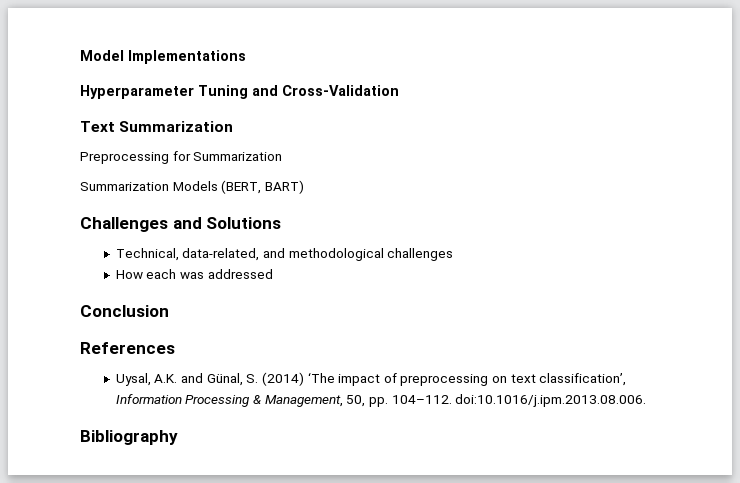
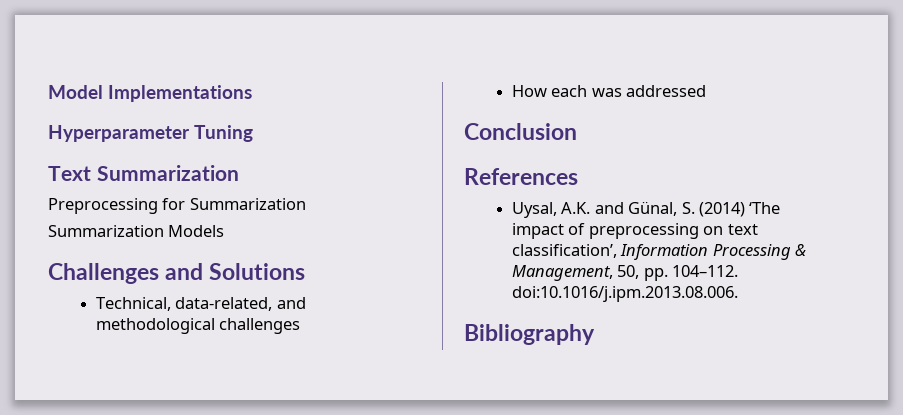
[252,85,399,96] and Cross-Validation -> (253, 133) none
[221,180,304,194] (BERT, BART) -> (225, 231) none

